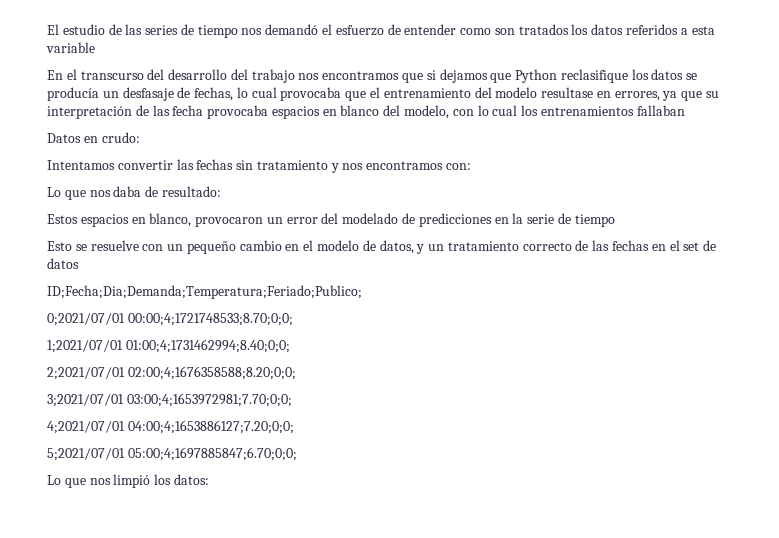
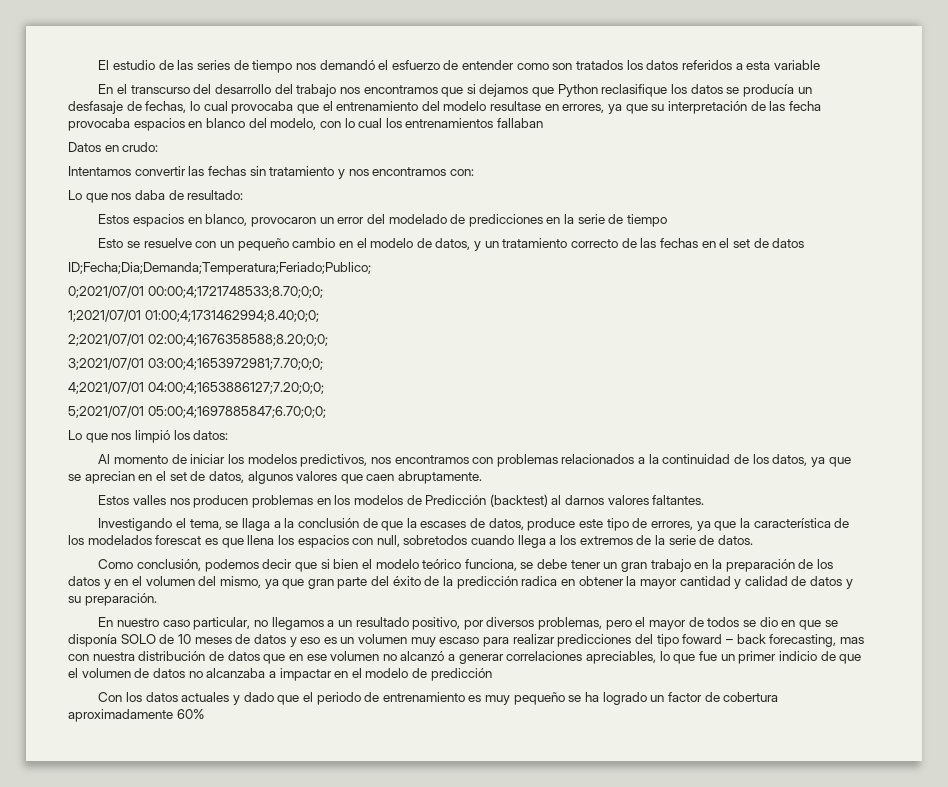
(209, 479) none -> [98,454,851,467] [68,471,483,484] [98,494,705,508] [98,518,850,531] [68,535,753,548] [98,559,833,572] [68,576,853,589] [68,593,157,606] [98,617,838,630] [68,634,864,647] [68,651,862,664] [68,668,492,681] [98,692,779,705] [68,709,204,722] // Al momento de iniciar los modelos predictivos, nos encontramos con problemas relacionados a la continuidad de los datos, ya que se aprecian en el set de datos, algunos valores que caen abruptamente. // Estos valles nos producen problemas en los modelos de Predicción (backtest) al darnos valores faltantes. // Investigando el tema, se llaga a la conclusión de que la escases de datos, produce este tipo de errores, ya que la característica de los modelados forescat es que llena los espacios con null, sobretodos cuando llega a los extremos de la serie de datos. // Como conclusión, podemos decir que si bien el modelo teórico funciona, se debe tener un gran trabajo en la preparación de los datos y en el volumen del mismo, ya que gran parte del éxito de la predicción radica en obtener la mayor cantidad y calidad de datos y su preparación. // En nuestro caso particular, no llegamos a un resultado positivo, por diversos problemas, pero el mayor de todos se dio en que se disponía SOLO de 10 meses de datos y eso es un volumen muy escaso para realizar predicciones del tipo foward – back forecasting, mas con nuestra distribución de datos que en ese volumen no alcanzó a generar correlaciones apreciables, lo que fue un primer indicio de que el volumen de datos no alcanzaba a impactar en el modelo de predicción // Con los datos actuales y dado que el periodo de entrenamiento es muy pequeño se ha logrado un factor de cobertura aproximadamente 60%

